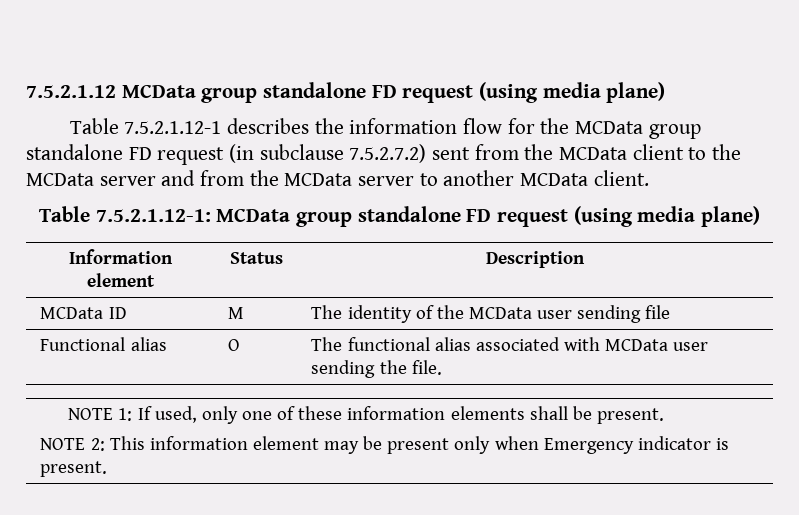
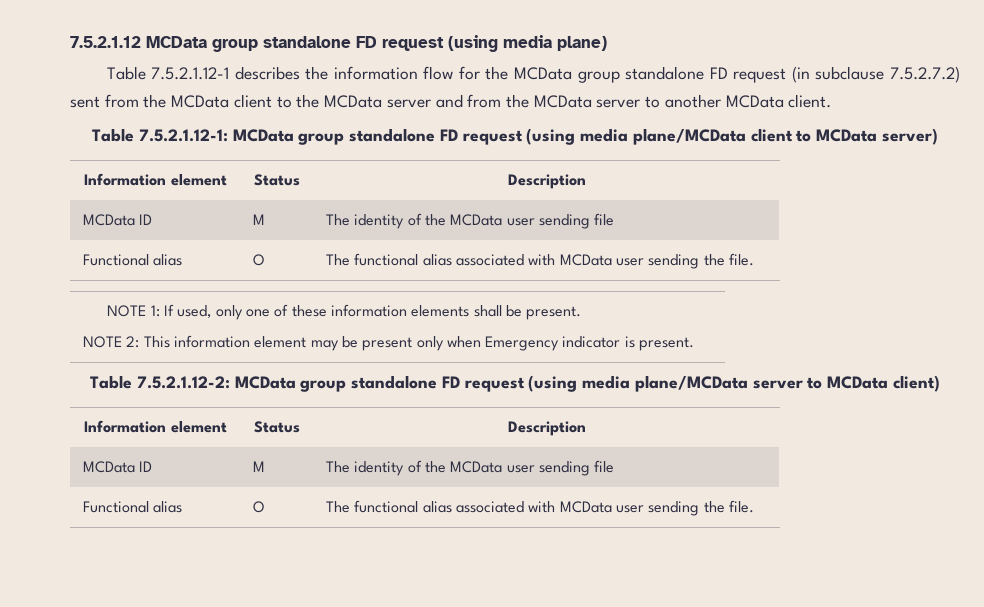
[701,206,761,227] plane) -> [632,128,938,145] plane/MCData client to MCData server)
(108, 469) none -> [90,375,940,392] [84,420,227,433] [254,421,300,433] [507,421,586,436] [82,461,153,473] [252,461,265,472] [325,460,615,476] [82,501,183,513] [252,501,265,513] [325,500,754,516] // Table 7.5.2.1.12-2: MCData group standalone FD request (using media plane/MCData server to MCData client) // Information element | Status | Description // MCData ID | M | The identity of the MCData user sending file // Functional alias | O | The functional alias associated with MCData user sending the file.

